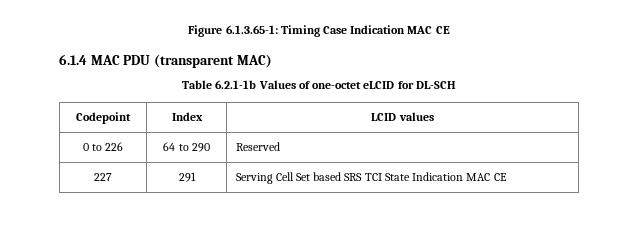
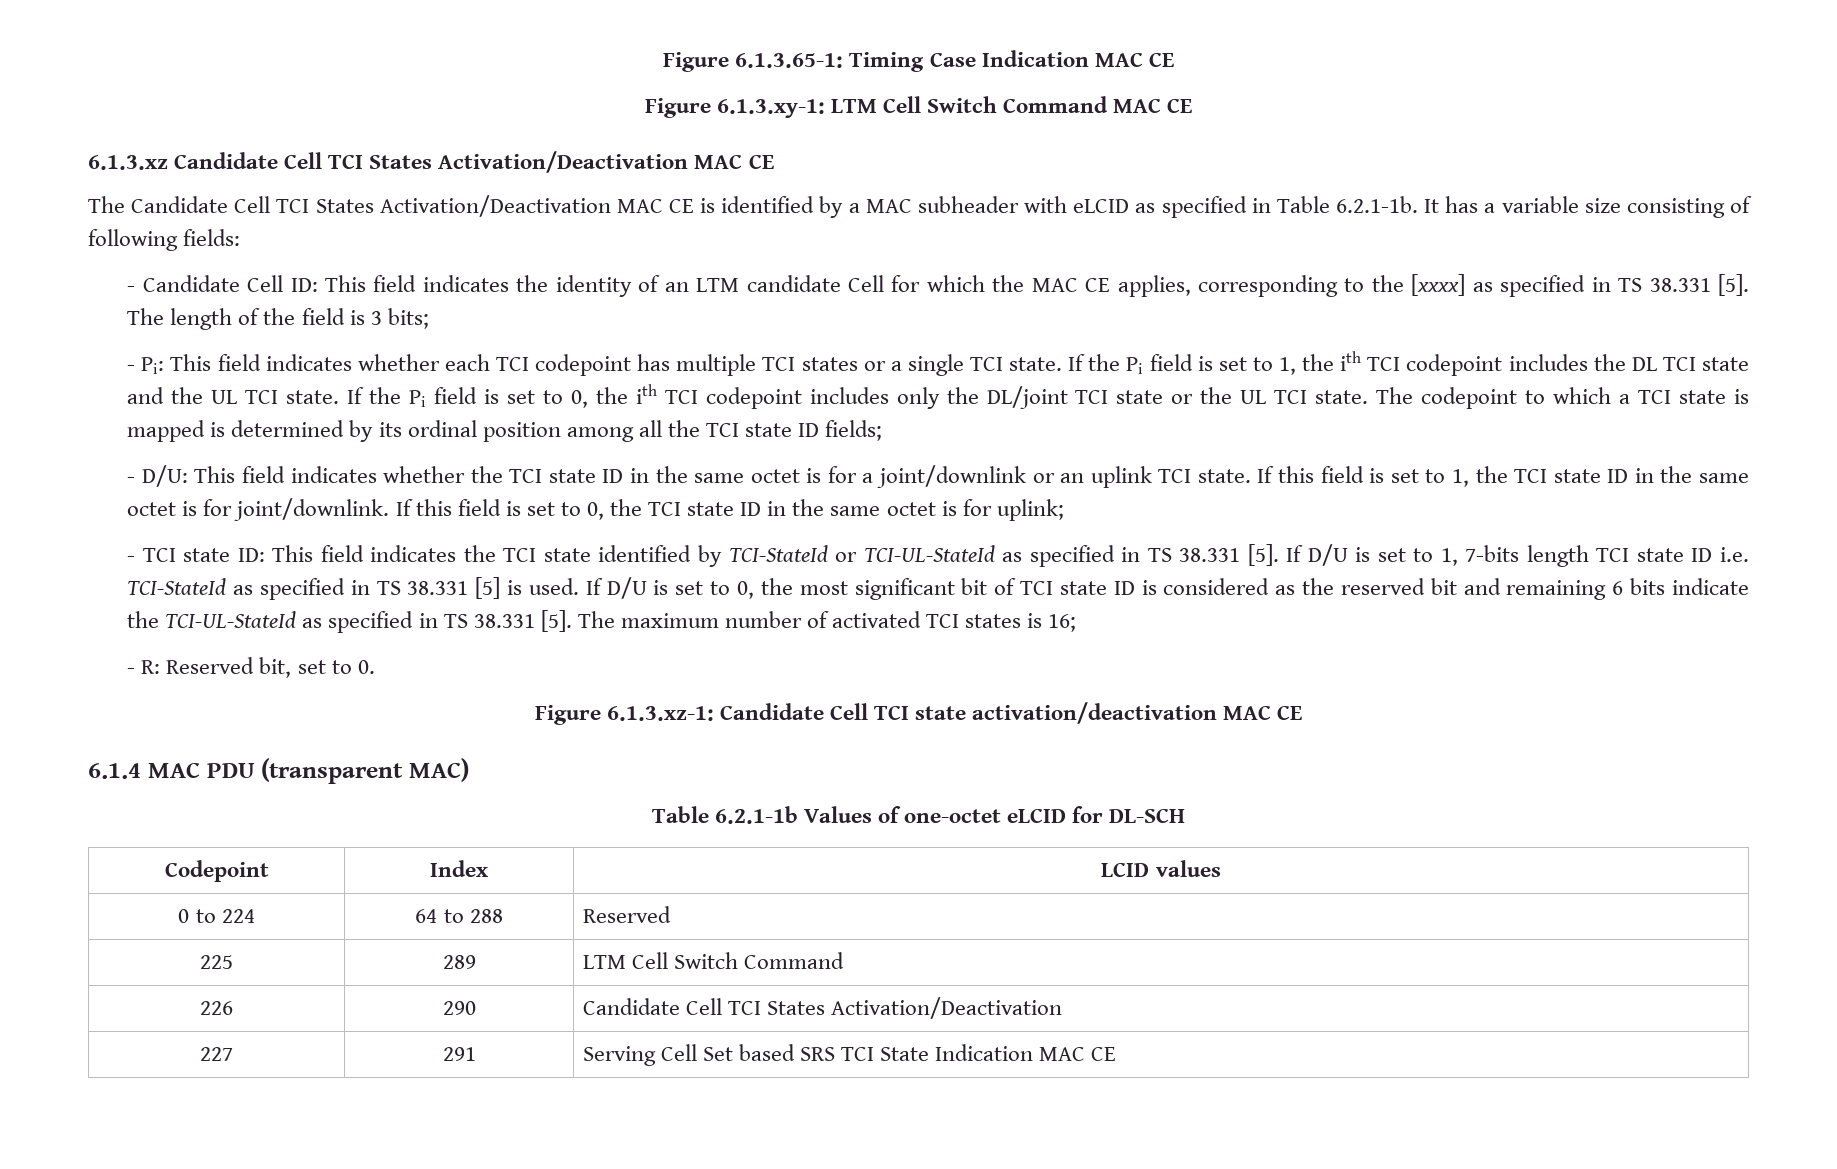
(450, 30) none -> [644,96,1193,118] [88,151,774,173] [88,195,1752,218] [88,229,241,251] [127,274,1749,297] [127,308,429,330] [127,351,1749,376] [127,384,1750,409] [127,420,883,442] [127,465,1750,488] [127,498,1064,521] [127,544,1750,567] [127,577,1750,600] [127,610,1077,633] [127,657,375,678] [534,702,1303,725] // Figure 6.1.3.xy-1: LTM Cell Switch Command MAC CE // 6.1.3.xz Candidate Cell TCI States Activation/Deactivation MAC CE // The Candidate Cell TCI States Activation/Deactivation MAC CE is identified by a MAC subheader with eLCID as specified in Table 6.2.1-1b. It has a variable size consisting of following fields: // - Candidate Cell ID: This field indicates the identity of an LTM candidate Cell for which the MAC CE applies, corresponding to the [xxxx] as specified in TS 38.331 [5]. The length of the field is 3 bits; // - Pi: This field indicates whether each TCI codepoint has multiple TCI states or a single TCI state. If the Pi field is set to 1, the ith TCI codepoint includes the DL TCI state and the UL TCI state. If the Pi field is set to 0, the ith TCI codepoint includes only the DL/joint TCI state or the UL TCI state. The codepoint to which a TCI state is mapped is determined by its ordinal position among all the TCI state ID fields; // - D/U: This field indicates whether the TCI state ID in the same octet is for a joint/downlink or an uplink TCI state. If this field is set to 1, the TCI state ID in the same octet is for joint/downlink. If this field is set to 0, the TCI state ID in the same octet is for uplink; // - TCI state ID: This field indicates the TCI state identified by TCI-StateId or TCI-UL-StateId as specified in TS 38.331 [5]. If D/U is set to 1, 7-bits length TCI state ID i.e. TCI-StateId as specified in TS 38.331 [5] is used. If D/U is set to 0, the most significant bit of TCI state ID is considered as the reserved bit and remaining 6 bits indicate the TCI-UL-StateId as specified in TS 38.331 [5]. The maximum number of activated TCI states is 16; // - R: Reserved bit, set to 0. // Figure 6.1.3.xz-1: Candidate Cell TCI state activation/deactivation MAC CE
[105,142,124,151] 226 -> [221,909,255,923] 224
[191,143,210,152] [235,142,280,151] 290 | Reserved -> [469,909,503,923] [582,906,671,923] [200,955,233,969] [442,955,476,969] [582,952,844,969] [200,1001,233,1015] [442,1001,476,1015] [582,997,1062,1019] 288 | Reserved // 225 | 289 | LTM Cell Switch Command // 226 | 290 | Candidate Cell TCI States Activation/Deactivation

